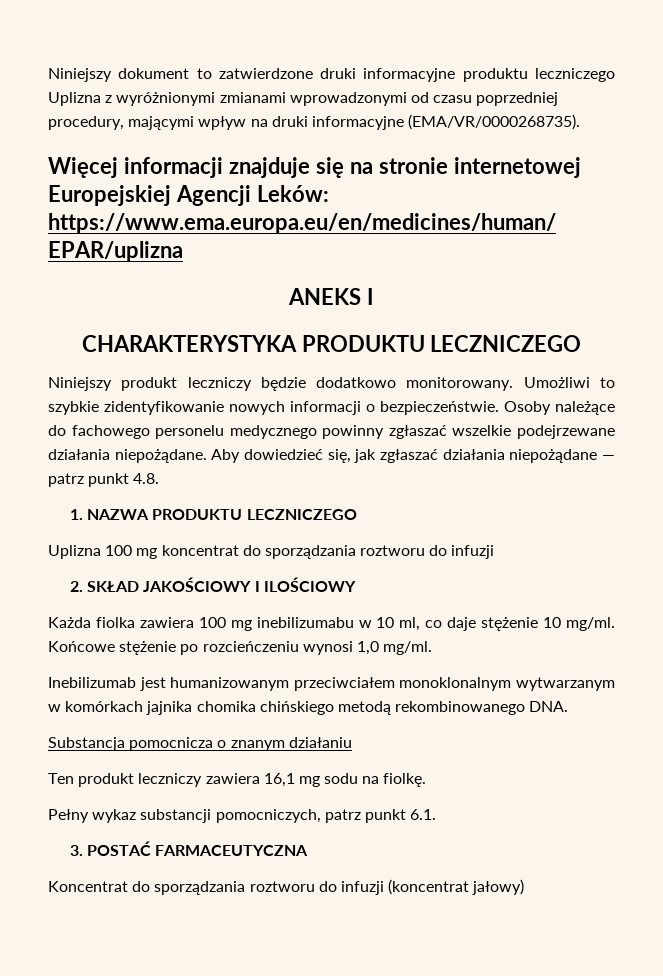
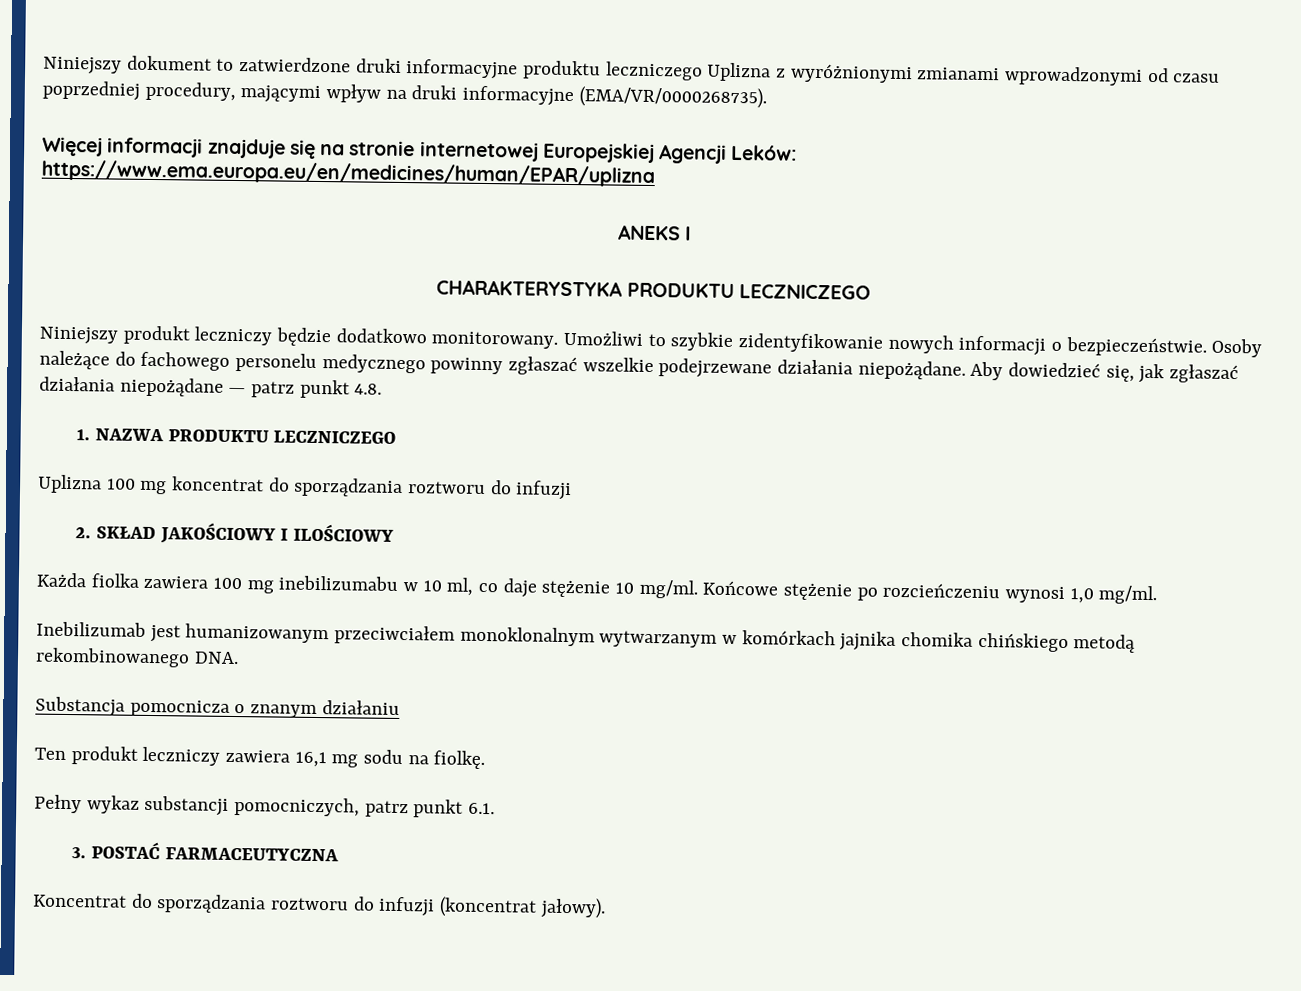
[472,879,525,895] jałowy) -> [539,897,606,919] jałowy).

